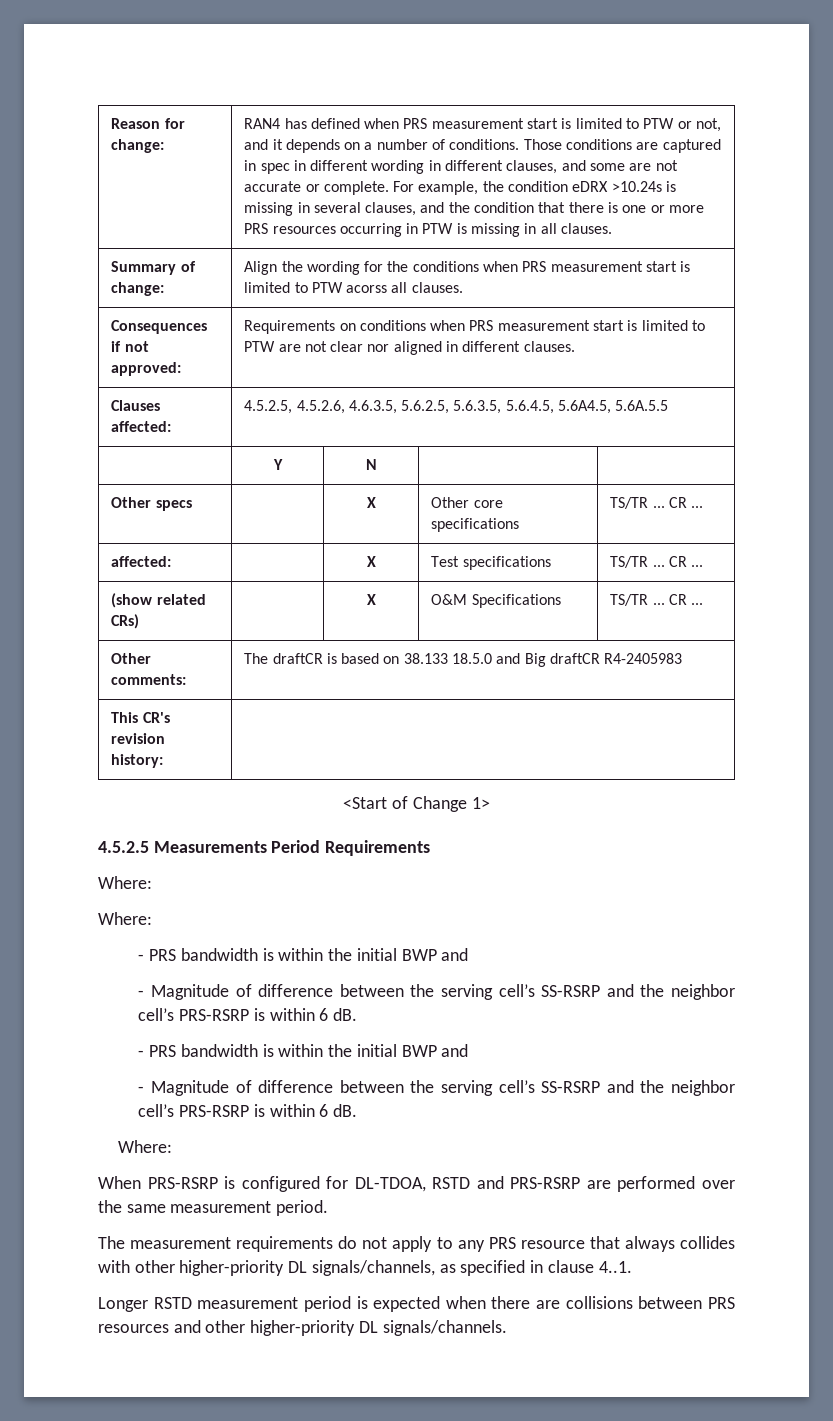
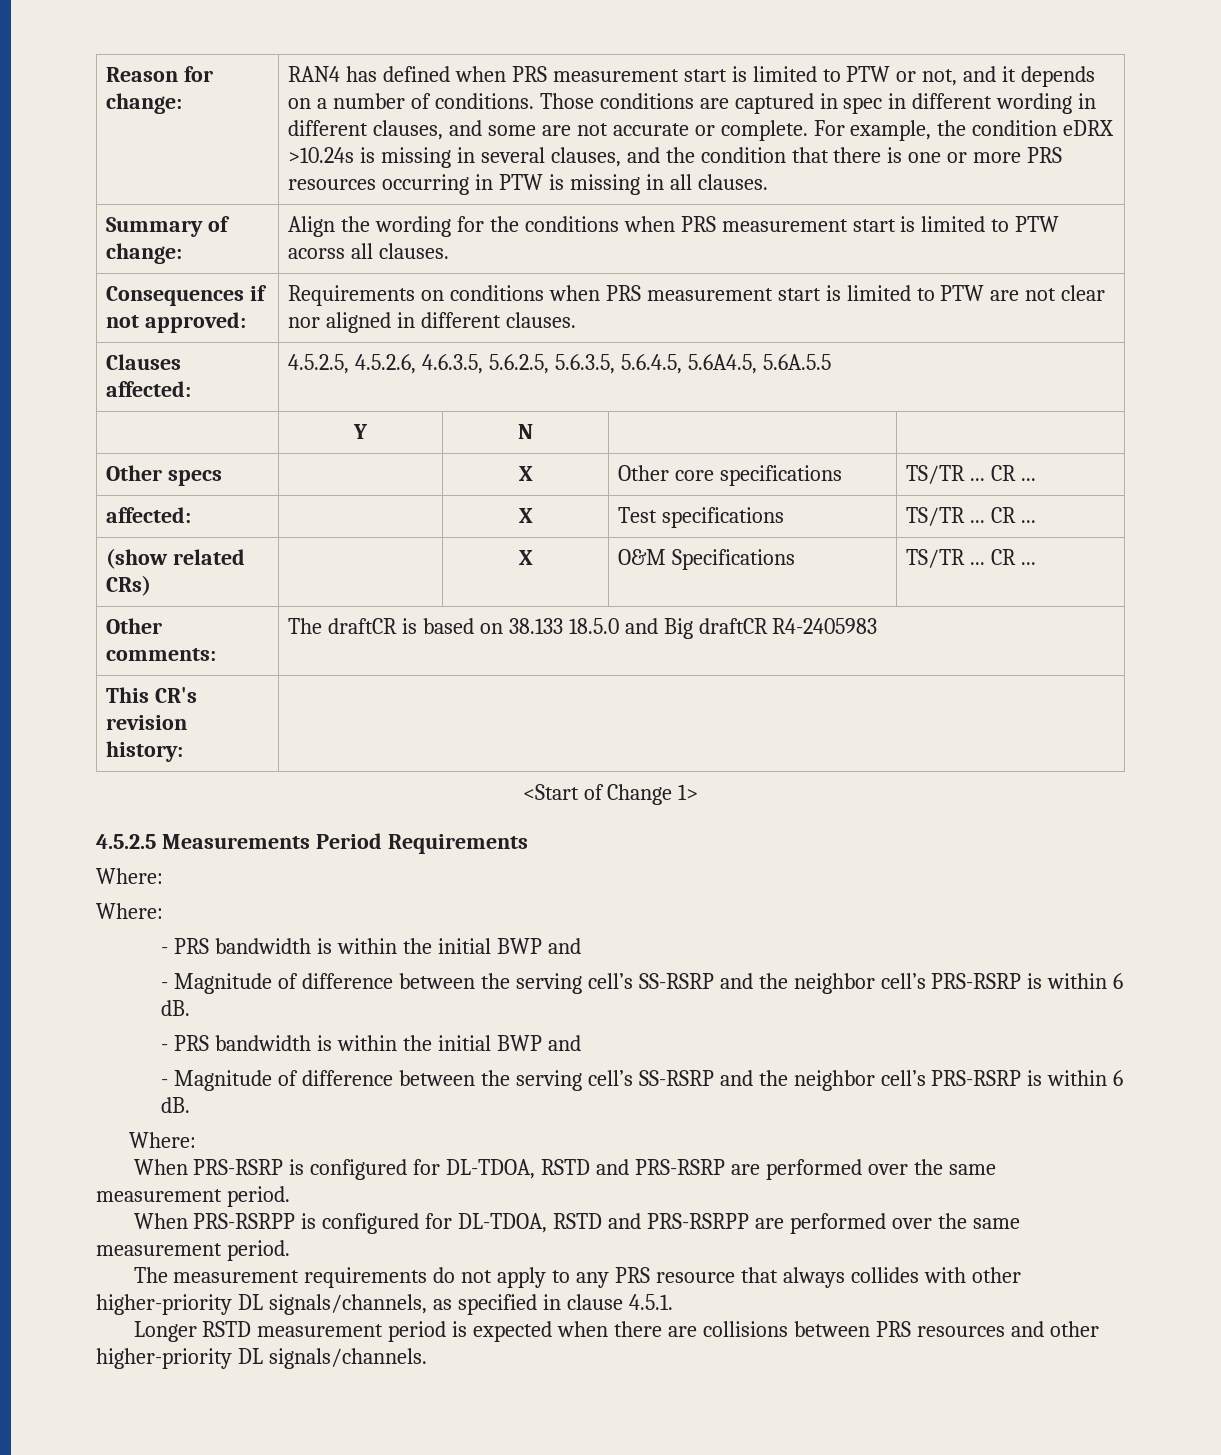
(329, 1208) none -> [133,1213,1020,1234] [96,1240,290,1261] // When PRS-RSRPP is configured for DL-TDOA, RSTD and PRS-RSRPP are performed over the same measurement period.
[598,1261,632,1273] 4..1. -> [628,1294,673,1310] 4.5.1.

